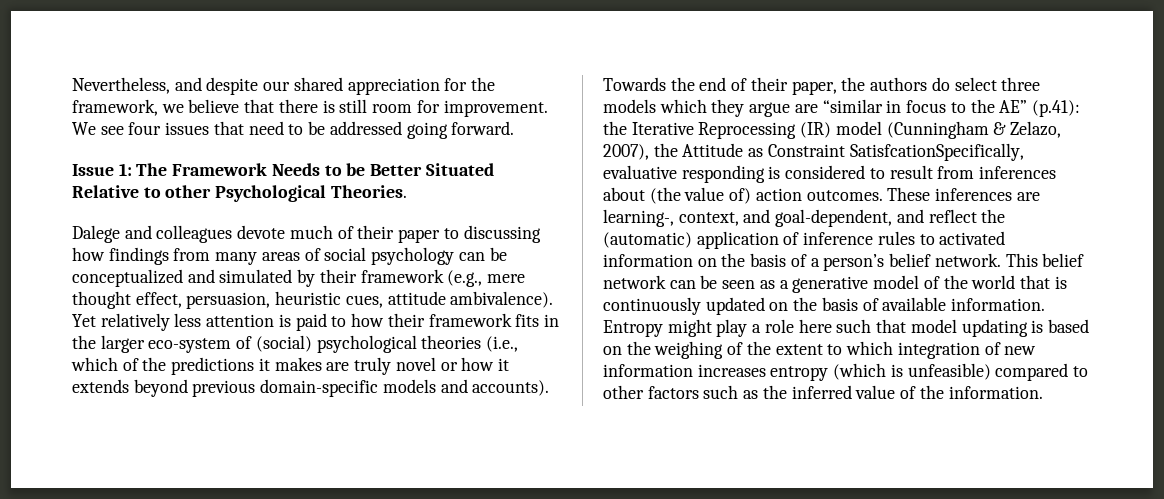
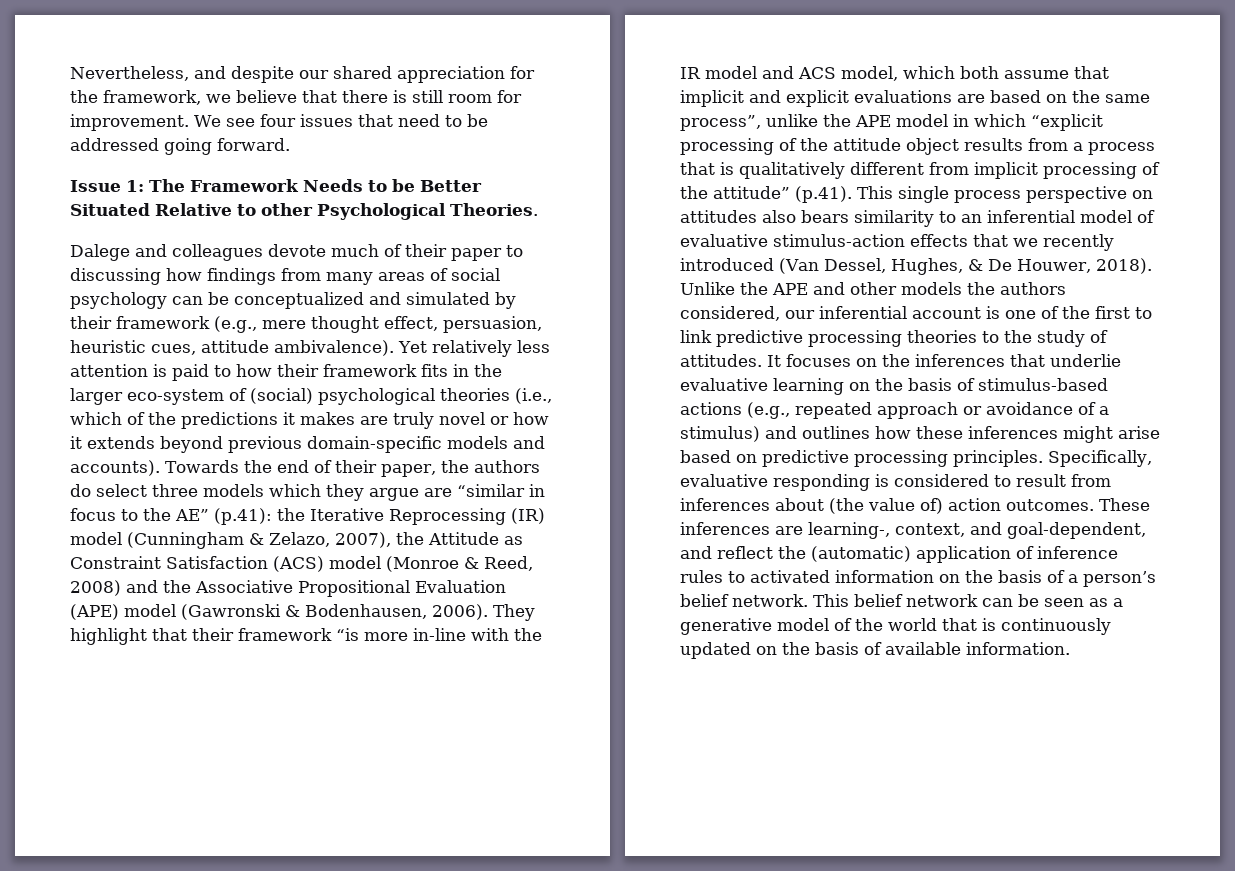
[849,143,1024,161] SatisfcationSpecifically, -> [166,556,533,572] [70,580,506,597] [70,604,535,621] [70,628,542,645] [680,66,1109,81] [680,90,1150,107] [680,114,1103,131] [680,138,1155,155] [680,162,1160,179] [680,186,1153,203] [680,210,1155,227] [680,234,1114,251] [680,258,1152,275] [680,282,1066,295] [680,306,1152,321] [680,330,1108,347] [680,354,1121,367] [680,378,1108,395] [680,402,1109,419] [680,426,1160,443] [680,450,1152,467] Satisfaction (ACS) model (Monroe & Reed, 2008) and the Associative Propositional Evaluation (APE) model (Gawronski & Bodenhausen, 2006). They highlight that their framework “is more in-line with the IR model and ACS model, which both assume that implicit and explicit evaluations are based on the same process”, unlike the APE model in which “explicit processing of the attitude object results from a process that is qualitatively different from implicit processing of the attitude” (p.41). This single process perspective on attitudes also bears similarity to an inferential model of evaluative stimulus-action effects that we recently introduced (Van Dessel, Hughes, & De Houwer, 2018). Unlike the APE and other models the authors considered, our inferential account is one of the first to link predictive processing theories to the study of attitudes. It focuses on the inferences that underlie evaluative learning on the basis of stimulus-based actions (e.g., repeated approach or avoidance of a stimulus) and outlines how these inferences might arise based on predictive processing principles. Specifically,
[603,319,1089,337] [603,341,1037,359] [603,363,1089,381] [603,385,1043,399] Entropy might play a role here such that model updating is based on the weighing of the extent to which integration of new information increases entropy (which is unfeasible) compared to other factors such as the inferred value of the information. -> (1070, 648) none

